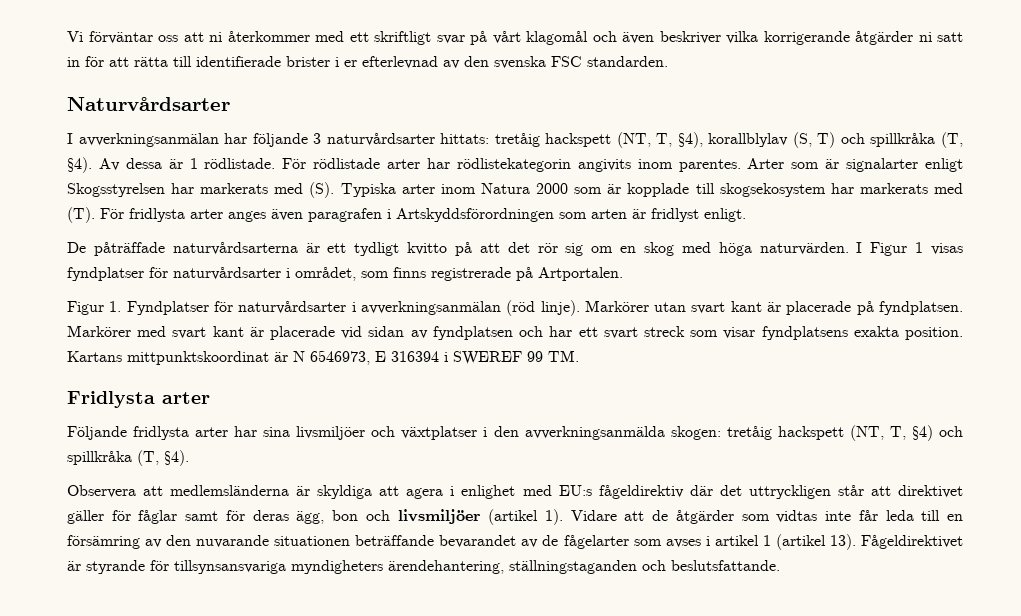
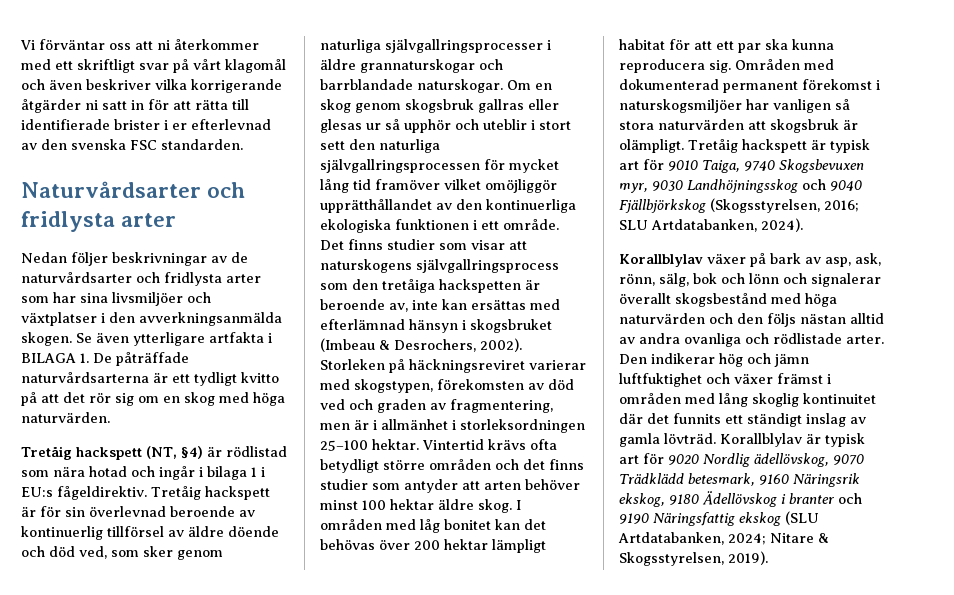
[67,132,963,148] [67,157,964,173] [67,182,964,198] [67,207,746,223] // I avverkningsanmälan har följande 3 naturvårdsarter hittats: tretåig hackspett (NT, T, §4), korallblylav (S, T) och spillkråka (T, §4). Av dessa är 1 rödlistade. För rödlistade arter har rödlistekategorin angivits inom parentes. Arter som är signalarter enligt Skogsstyrelsen har markerats med (S). Typiska arter inom Natura 2000 som är kopplade till skogsekosystem har markerats med (T). För fridlysta arter anges även paragrafen i Artskyddsförordningen som arten är fridlyst enligt. // -> [207,182,246,198] [21,211,177,232] [21,252,248,266] [21,272,261,286] [21,292,211,306] [21,312,282,326] [21,332,272,346] [21,353,89,363] och fridlysta arter // Nedan följer beskrivningar av de naturvårdsarter och fridlysta arter som har sina livsmiljöer och växtplatser i den avverkningsanmälda skogen. Se även ytterligare artfakta i BILAGA 1.
[856,242,964,256] [67,267,623,281] [67,300,963,316] [67,325,964,340] [67,350,579,365] [67,391,210,408] [67,425,963,441] [67,450,189,466] [67,485,963,499] [67,509,964,525] [67,534,963,550] [67,560,780,574] I Figur 1 visas fyndplatser för naturvårdsarter i området, som finns registrerade på Artportalen. // Figur 1. Fyndplatser för naturvårdsarter i avverkningsanmälan (röd linje). Markörer utan svart kant är placerade på fyndplatsen. Markörer med svart kant är placerade vid sidan av fyndplatsen och har ett svart streck som visar fyndplatsens exakta position. Kartans mittpunktskoordinat är N 6546973, E 316394 i SWEREF 99 TM. // Fridlysta arter // Följande fridlysta arter har sina livsmiljöer och växtplatser i den avverkningsanmälda skogen: tretåig hackspett (NT, T, §4) och spillkråka (T, §4). // Observera att medlemsländerna är skyldiga att agera i enlighet med EU:s fågeldirektiv där det uttryckligen står att direktivet gäller för fåglar samt för deras ägg, bon och livsmiljöer (artikel 1). Vidare att de åtgärder som vidtas inte får leda till en försämring av den nuvarande situationen beträffande bevarandet av de fågelarter som avses i artikel 1 (artikel 13). Fågeldirektivet är styrande för tillsynsansvariga myndigheters ärendehantering, ställningstaganden och beslutsfattande. -> [21,446,287,460] [21,466,265,480] [21,486,270,500] [21,506,255,517] [21,526,279,540] [21,546,223,560] [320,39,551,53] [320,59,503,73] [320,79,552,93] [320,99,559,113] [320,119,571,133] [320,139,440,153] [320,159,559,173] [320,179,557,193] [320,199,576,213] [320,219,559,233] [320,239,527,250] [320,259,559,273] [320,279,540,293] [320,299,560,312] [320,319,552,333] [320,338,522,352] [320,359,586,373] [320,379,574,393] [320,399,553,413] [320,419,585,433] [320,439,557,451] [320,459,584,473] [320,479,580,493] [320,499,521,513] [320,519,546,533] [320,539,546,553] [619,39,834,53] [619,59,834,73] [619,79,880,93] [619,99,850,113] [619,119,858,133] [619,139,870,153] [619,159,864,173] [619,179,862,193] [619,198,859,213] [619,218,803,232] [619,253,881,267] [619,273,881,287] [619,293,837,307] [619,313,884,327] [619,333,884,347] [619,353,809,367] [619,373,831,387] [619,393,876,407] [619,413,866,427] [619,433,865,447] [619,453,864,467] [619,473,860,487] [619,491,862,507] [619,511,819,526] [618,532,829,545] [619,551,768,566] // Tretåig hackspett (NT, §4) är rödlistad som nära hotad och ingår i bilaga 1 i EU:s fågeldirektiv. Tretåig hackspett är för sin överlevnad beroende av kontinuerlig tillförsel av äldre döende och död ved, som sker genom naturliga självgallringsprocesser i äldre grannaturskogar och barrblandade naturskogar. Om en skog genom skogsbruk gallras eller glesas ur så upphör och uteblir i stort sett den naturliga självgallringsprocessen för mycket lång tid framöver vilket omöjliggör upprätthållandet av den kontinuerliga ekologiska funktionen i ett område. Det finns studier som visar att naturskogens självgallringsprocess som den tretåiga hackspetten är beroende av, inte kan ersättas med efterlämnad hänsyn i skogsbruket (Imbeau & Desrochers, 2002). Storleken på häckningsreviret varierar med skogstypen, förekomsten av död ved och graden av fragmentering, men är i allmänhet i storleksordningen 25–100 hektar. Vintertid krävs ofta betydligt större områden och det finns studier som antyder att arten behöver minst 100 hektar äldre skog. I områden med låg bonitet kan det behövas över 200 hektar lämpligt habitat för att ett par ska kunna reproducera sig. Områden med dokumenterad permanent förekomst i naturskogsmiljöer har vanligen så stora naturvärden att skogsbruk är olämpligt. Tretåig hackspett är typisk art för 9010 Taiga, 9740 Skogsbevuxen myr, 9030 Landhöjningsskog och 9040 Fjällbjörkskog (Skogsstyrelsen, 2016; SLU Artdatabanken, 2024). // Korallblylav växer på bark av asp, ask, rönn, sälg, bok och lönn och signalerar överallt skogsbestånd med höga naturvärden och den följs nästan alltid av andra ovanliga och rödlistade arter. Den indikerar hög och jämn luftfuktighet och växer främst i områden med lång skoglig kontinuitet där det funnits ett ständigt inslag av gamla lövträd. Korallblylav är typisk art för 9020 Nordlig ädellövskog, 9070 Trädklädd betesmark, 9160 Näringsrik ekskog, 9180 Ädellövskog i branter och 9190 Näringsfattig ekskog (SLU Artdatabanken, 2024; Nitare & Skogsstyrelsen, 2019).

